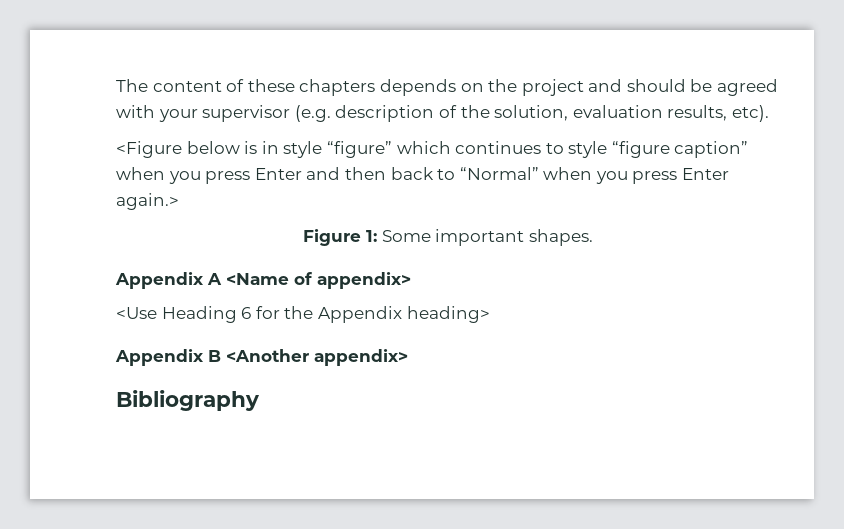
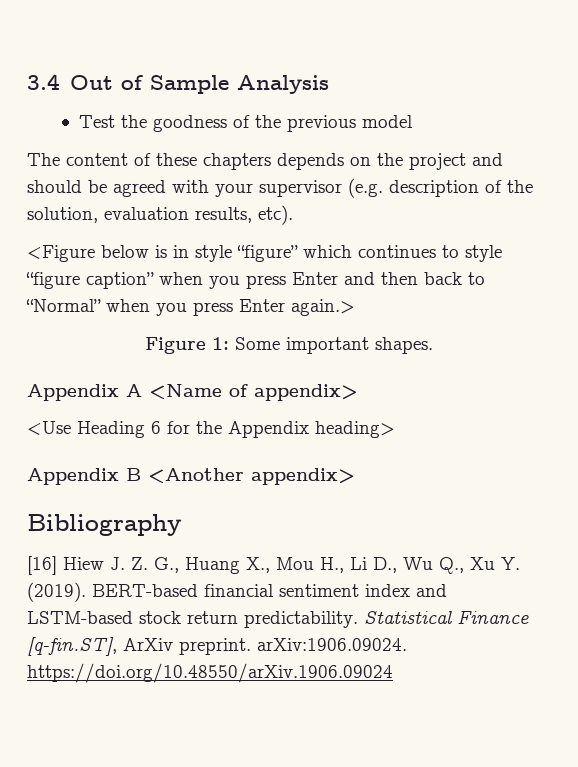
(116, 85) none -> [27,74,329,94] [78,115,413,132] 3.4 Out of Sample Analysis // Test the goodness of the previous model //
(260, 400) none -> [27,556,520,575] [27,582,447,602] [27,611,529,628] [27,637,407,656] [27,663,393,683] // [16] Hiew J. Z. G., Huang X., Mou H., Li D., Wu Q., Xu Y. (2019). BERT-based financial sentiment index and LSTM-based stock return predictability. Statistical Finance [q-fin.ST], ArXiv preprint. arXiv:1906.09024. https://doi.org/10.48550/arXiv.1906.09024

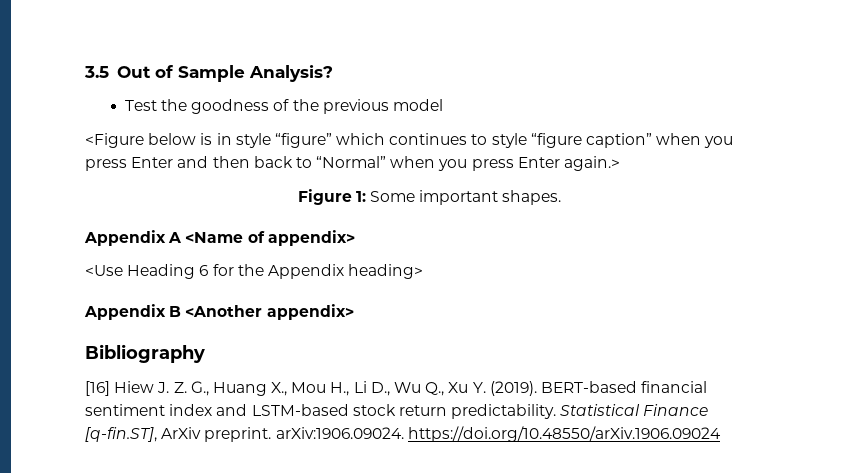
[27,74,60,90] 3.4 -> [84,66,109,78] 3.5
[236,75,329,94] Analysis -> [248,65,333,82] Analysis?
[27,153,503,170] [27,178,533,198] [27,205,293,225] // The content of these chapters depends on the project and should be agreed with your supervisor (e.g. description of the solution, evaluation results, etc). -> (443, 105) none

